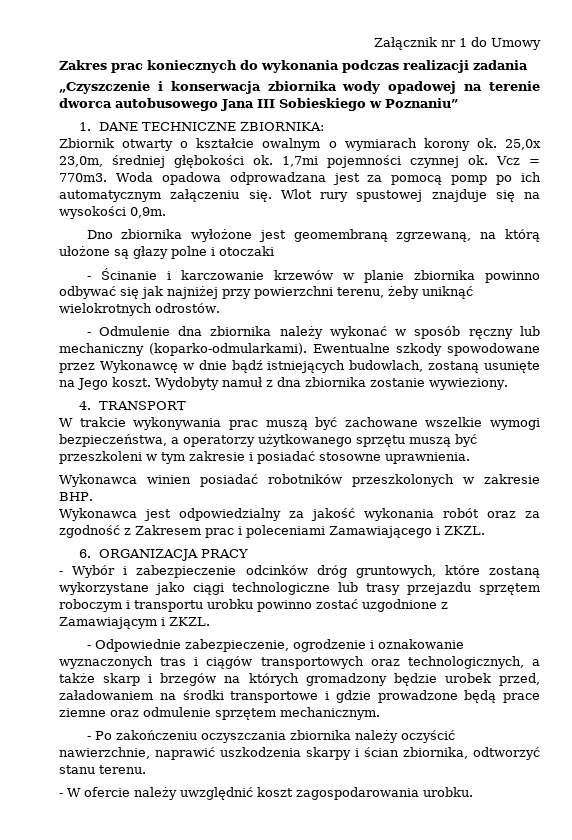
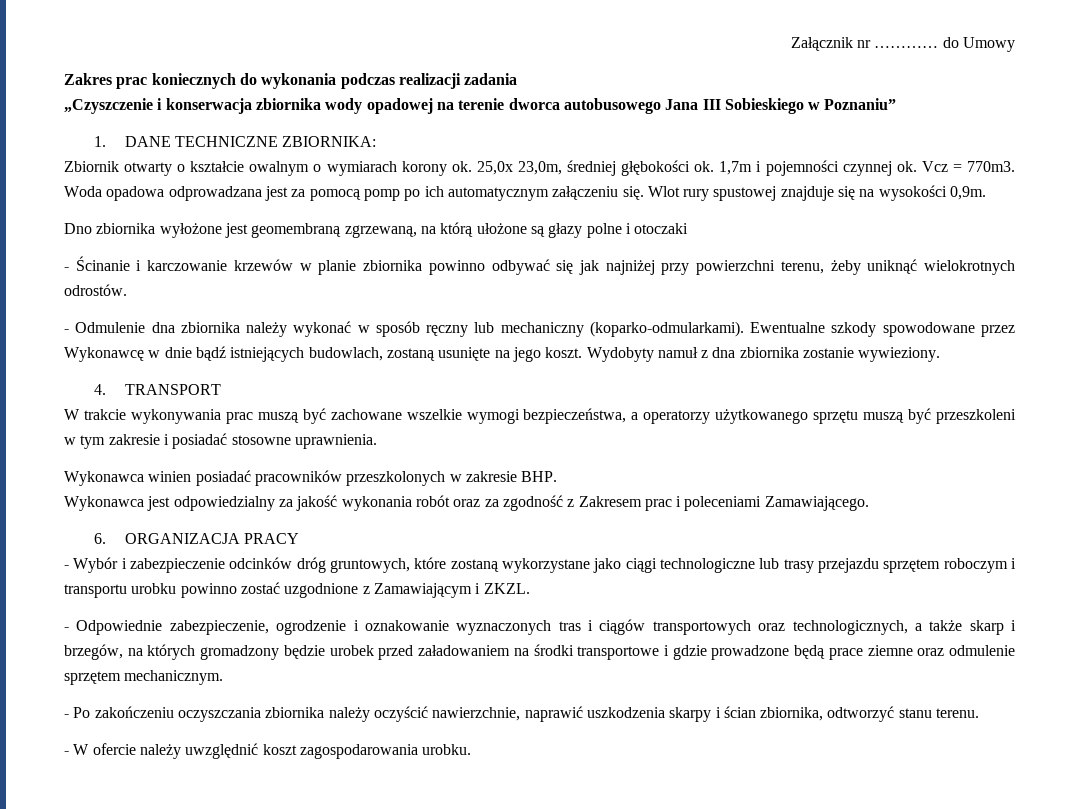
[459,38,467,47] 1 -> [874,46,939,48] …………
[282,156,318,167] 1,7mi -> [719,161,762,175] 1,7m i
[77,378,108,390] Jego -> [512,347,541,362] jego
[268,474,342,484] robotników -> [254,470,342,486] pracowników
[329,526,485,538] Zamawiającego i ZKZL. -> [764,496,869,511] Zamawiającego.
[160,673,217,686] brzegów -> [64,644,123,660] brzegów,
[498,673,540,686] przed, -> [378,645,414,660] przed

